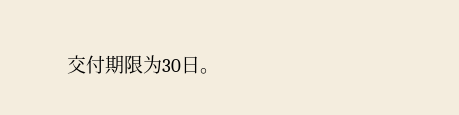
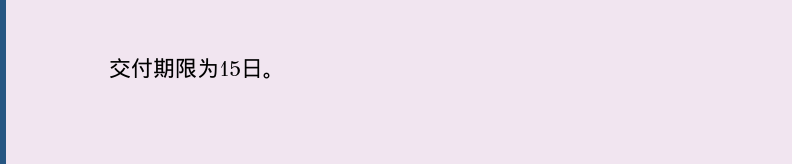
[162,59,181,72] 30 -> [219,61,241,76] 15

